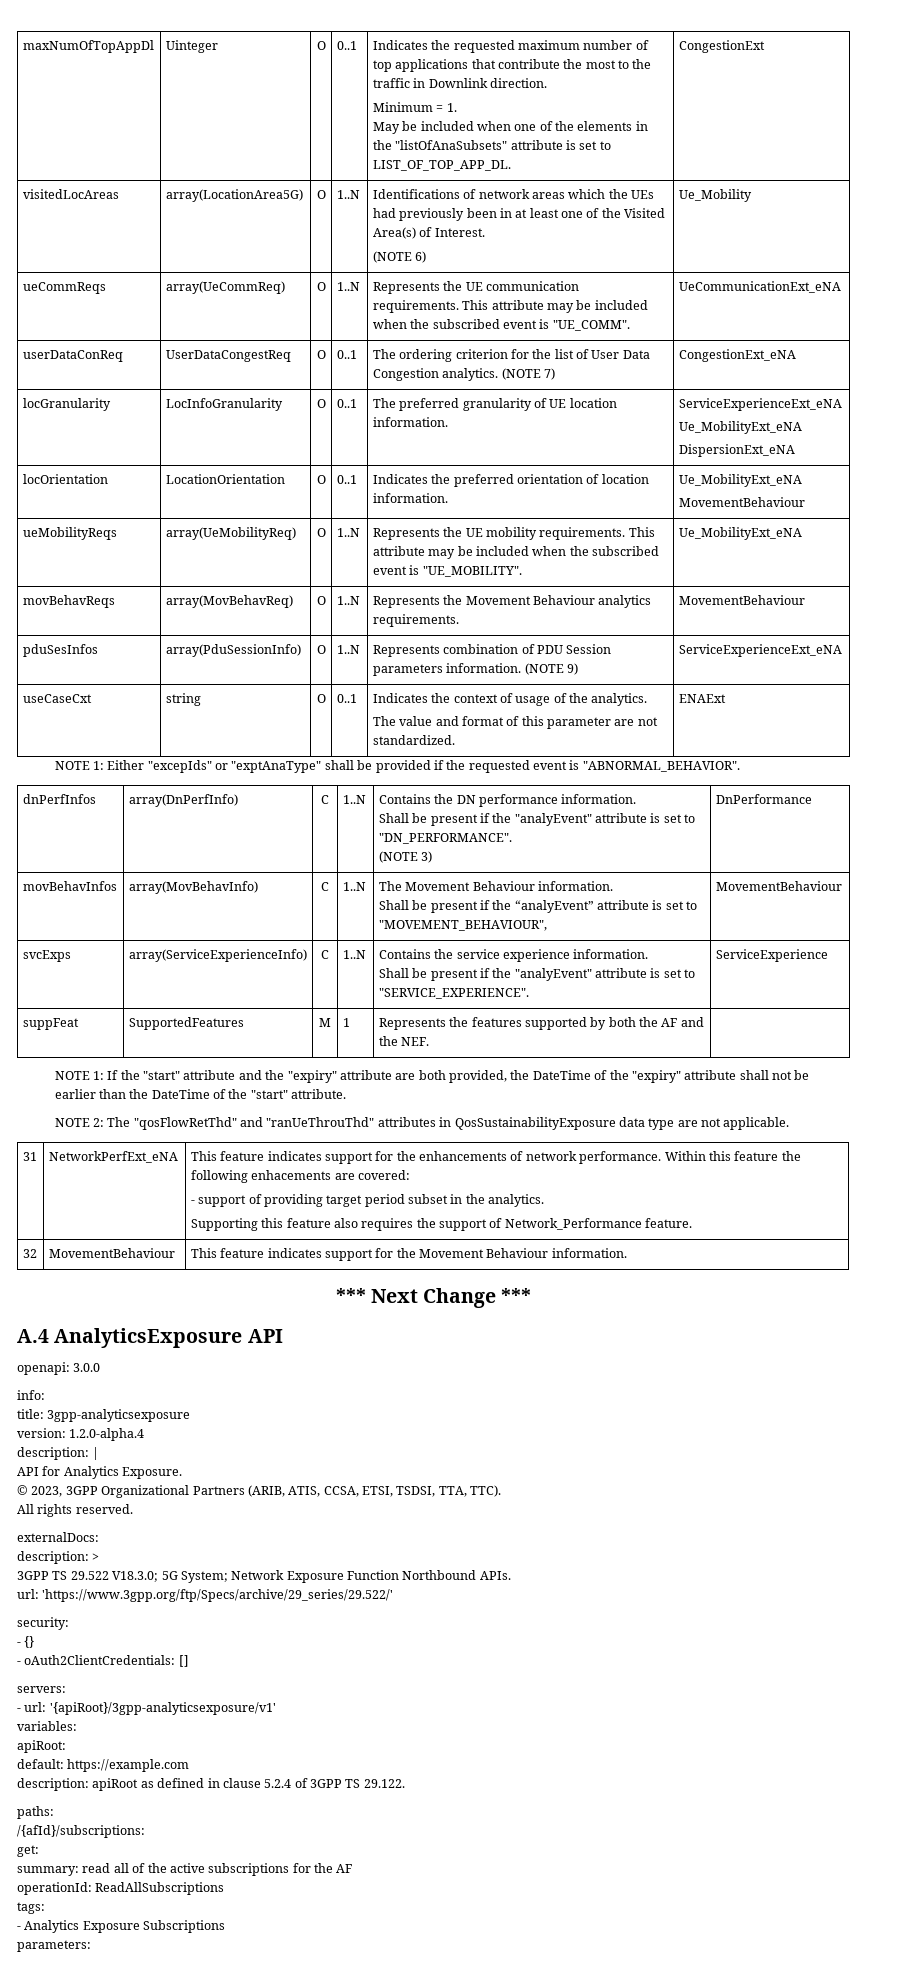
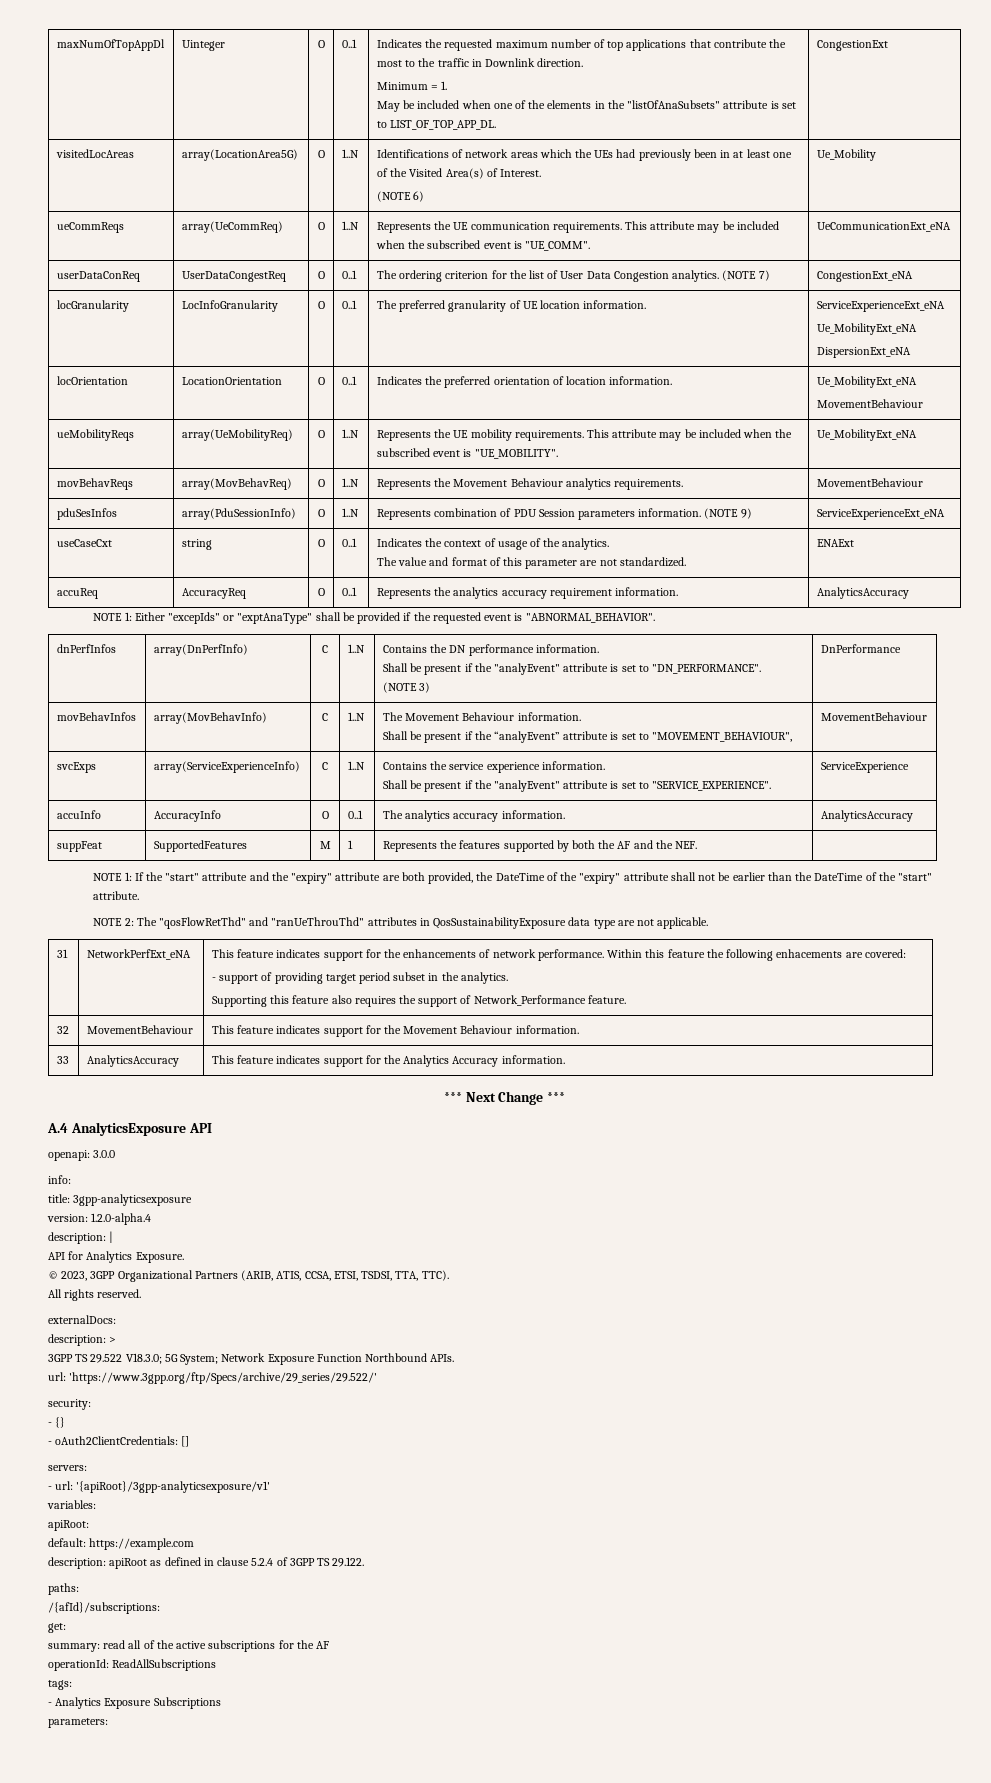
(726, 698) none -> [56,588,98,599] [181,588,246,599] [317,588,325,596] [341,587,357,596] [376,587,679,599] [816,587,909,599] // accuReq | AccuracyReq | O | 0..1 | Represents the analytics accuracy requirement information. | AnalyticsAccuracy
(828, 955) none -> [56,810,101,819] [153,810,221,822] [321,811,329,819] [347,810,363,819] [382,810,565,822] [820,810,913,822] // accuInfo | AccuracyInfo | O | 0..1 | The analytics accuracy information. | AnalyticsAccuracy
(627, 1253) none -> [56,1056,69,1064] [86,1055,179,1067] [211,1055,565,1067] // 33 | AnalyticsAccuracy | This feature indicates support for the Analytics Accuracy information.

